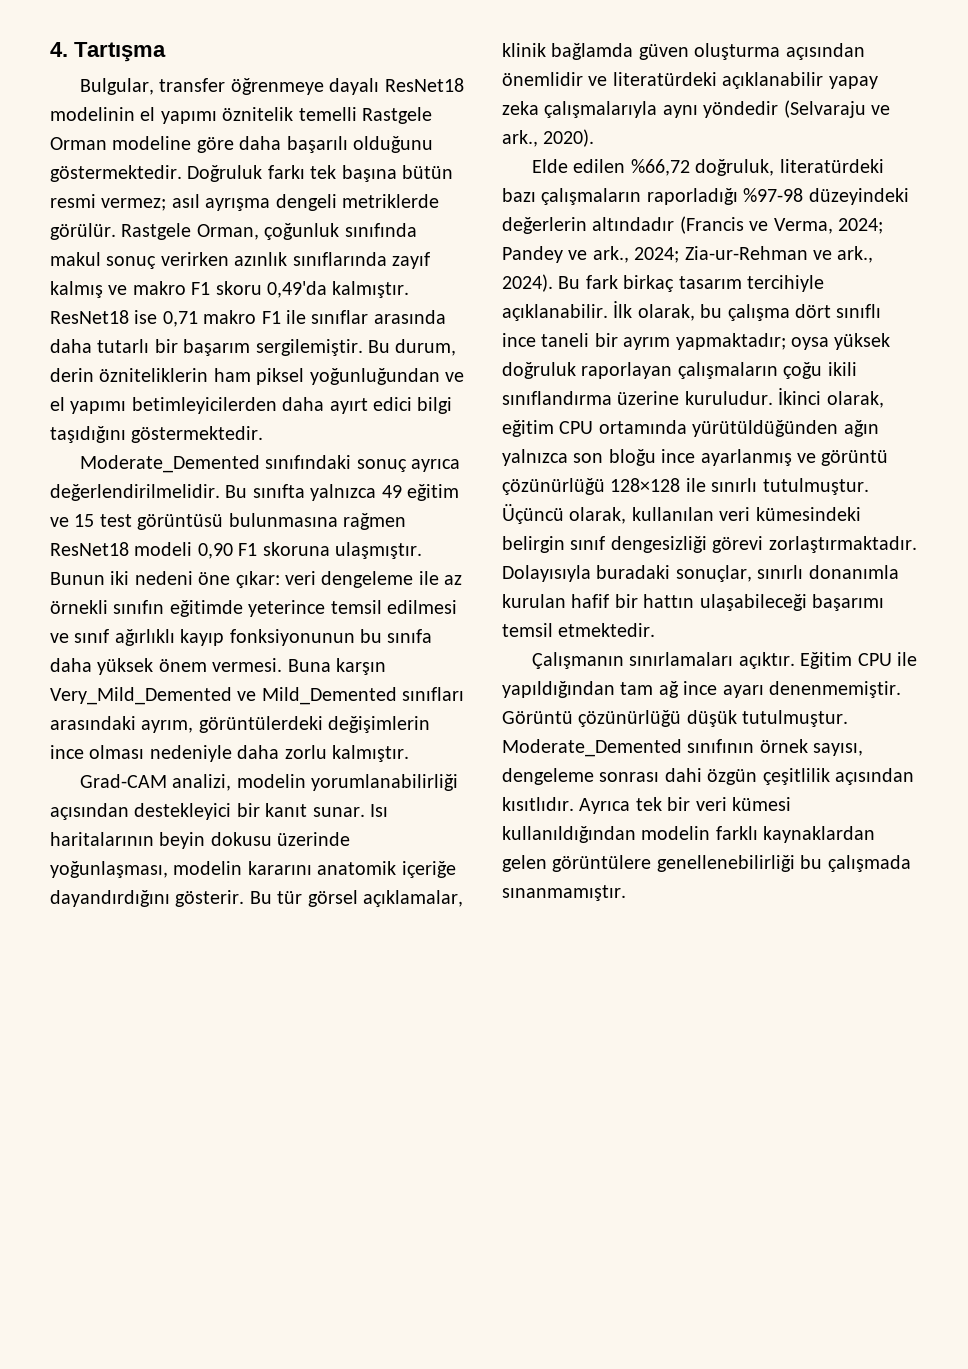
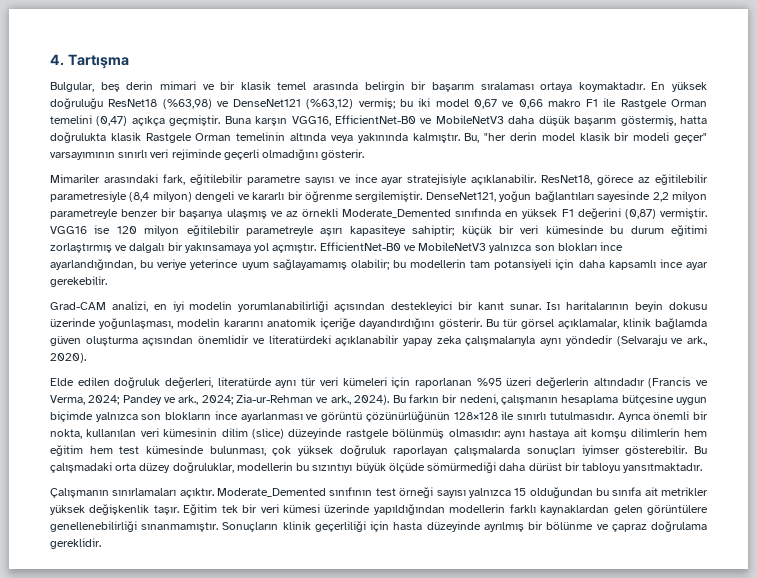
[159,78,464,95] [50,107,432,124] [50,136,433,153] [50,165,453,182] [50,194,439,211] [50,223,417,240] [50,252,430,269] [50,281,410,298] [50,310,446,327] [50,339,457,356] [50,368,464,385] [50,397,453,414] [50,426,264,443] [79,455,461,473] [50,484,459,501] [50,513,406,530] [50,542,422,559] [50,571,463,588] [50,600,457,617] [50,629,433,646] [50,658,386,675] [50,687,465,705] [50,716,431,733] [50,745,409,762] transfer öğrenmeye dayalı ResNet18 modelinin el yapımı öznitelik temelli Rastgele Orman modeline göre daha başarılı olduğunu göstermektedir. Doğruluk farkı tek başına bütün resmi vermez; asıl ayrışma dengeli metriklerde görülür. Rastgele Orman, çoğunluk sınıfında makul sonuç verirken azınlık sınıflarında zayıf kalmış ve makro F1 skoru 0,49'da kalmıştır. ResNet18 ise 0,71 makro F1 ile sınıflar arasında daha tutarlı bir başarım sergilemiştir. Bu durum, derin özniteliklerin ham piksel yoğunluğundan ve el yapımı betimleyicilerden daha ayırt edici bilgi taşıdığını göstermektedir. // Moderate_Demented sınıfındaki sonuç ayrıca değerlendirilmelidir. Bu sınıfta yalnızca 49 eğitim ve 15 test görüntüsü bulunmasına rağmen ResNet18 modeli 0,90 F1 skoruna ulaşmıştır. Bunun iki nedeni öne çıkar: veri dengeleme ile az örnekli sınıfın eğitimde yeterince temsil edilmesi ve sınıf ağırlıklı kayıp fonksiyonunun bu sınıfa daha yüksek önem vermesi. Buna karşın Very_Mild_Demented ve Mild_Demented sınıfları arasındaki ayrım, görüntülerdeki değişimlerin ince olması nedeniyle daha zorlu kalmıştır. -> [100,81,707,92] [50,98,707,109] [50,115,708,126] [50,132,707,143] [50,149,365,160] [50,174,709,185] [50,191,708,202] [50,208,707,219] [50,225,707,236] [50,242,624,253] [50,259,708,270] [50,276,107,287] beş derin mimari ve bir klasik temel arasında belirgin bir başarım sıralaması ortaya koymaktadır. En yüksek doğruluğu ResNet18 (%63,98) ve DenseNet121 (%63,12) vermiş; bu iki model 0,67 ve 0,66 makro F1 ile Rastgele Orman temelini (0,47) açıkça geçmiştir. Buna karşın VGG16, EfficientNet-B0 ve MobileNetV3 daha düşük başarım göstermiş, hatta doğrulukta klasik Rastgele Orman temelinin altında veya yakınında kalmıştır. Bu, "her derin model klasik bir modeli geçer" varsayımının sınırlı veri rejiminde geçerli olmadığını gösterir. // Mimariler arasındaki fark, eğitilebilir parametre sayısı ve ince ayar stratejisiyle açıklanabilir. ResNet18, görece az eğitilebilir parametresiyle (8,4 milyon) dengeli ve kararlı bir öğrenme sergilemiştir. DenseNet121, yoğun bağlantıları sayesinde 2,2 milyon parametreyle benzer bir başarıya ulaşmış ve az örnekli Moderate_Demented sınıfında en yüksek F1 değerini (0,87) vermiştir. VGG16 ise 120 milyon eğitilebilir parametreyle aşırı kapasiteye sahiptir; küçük bir veri kümesinde bu durum eğitimi zorlaştırmış ve dalgalı bir yakınsamaya yol açmıştır. EfficientNet-B0 ve MobileNetV3 yalnızca son blokları ince ayarlandığından, bu veriye yeterince uyum sağlayamamış olabilir; bu modellerin tam potansiyeli için daha kapsamlı ince ayar gerekebilir.
(232, 782) none -> [153,301,184,312] en iyi
[630,159,884,176] [502,188,909,205] %66,72 doğruluk, literatürdeki bazı çalışmaların raporladığı %97-98 düzeyindeki -> [114,377,532,388] doğruluk değerleri, literatürde aynı tür veri kümeleri için raporlanan %95 üzeri
[585,275,824,292] [502,301,882,321] [502,333,891,350] [502,362,857,379] [502,388,884,408] [502,420,879,437] [502,449,889,466] [502,478,869,495] [502,504,861,524] [502,536,917,553] [502,565,899,582] [502,594,884,611] [502,623,656,637] [531,652,917,669] [502,681,901,698] [502,710,849,727] [502,739,864,757] [502,768,914,785] [502,797,631,814] fark birkaç tasarım tercihiyle açıklanabilir. İlk olarak, bu çalışma dört sınıflı ince taneli bir ayrım yapmaktadır; oysa yüksek doğruluk raporlayan çalışmaların çoğu ikili sınıflandırma üzerine kuruludur. İkinci olarak, eğitim CPU ortamında yürütüldüğünden ağın yalnızca son bloğu ince ayarlanmış ve görüntü çözünürlüğü 128×128 ile sınırlı tutulmuştur. Üçüncü olarak, kullanılan veri kümesindeki belirgin sınıf dengesizliği görevi zorlaştırmaktadır. Dolayısıyla buradaki sonuçlar, sınırlı donanımla kurulan hafif bir hattın ulaşabileceği başarımı temsil etmektedir. // Çalışmanın sınırlamaları açıktır. Eğitim CPU ile yapıldığından tam ağ ince ayarı denenmemiştir. Görüntü çözünürlüğü düşük tutulmuştur. Moderate_Demented sınıfının örnek sayısı, dengeleme sonrası dahi özgün çeşitlilik açısından kısıtlıdır. Ayrıca -> [408,394,708,405] [50,411,709,422] [50,428,707,439] [50,445,708,456] [50,462,703,473] [50,487,708,498] [50,504,218,515] farkın bir nedeni, çalışmanın hesaplama bütçesine uygun biçimde yalnızca son blokların ince ayarlanması ve görüntü çözünürlüğünün 128×128 ile sınırlı tutulmasıdır. Ayrıca önemli bir nokta, kullanılan veri kümesinin dilim (slice) düzeyinde rastgele bölünmüş olmasıdır: aynı hastaya ait komşu dilimlerin hem eğitim hem test kümesinde bulunması, çok yüksek doğruluk raporlayan çalışmalarda sonuçları iyimser gösterebilir. Bu çalışmadaki orta düzey doğruluklar, modellerin bu sızıntıyı büyük ölçüde sömürmediği daha dürüst bir tabloyu yansıtmaktadır. // Çalışmanın sınırlamaları açıktır. Moderate_Demented sınıfının test örneği sayısı yalnızca 15 olduğundan bu sınıfa ait metrikler yüksek değişkenlik taşır. Eğitim
[502,826,711,843] kullanıldığından modelin -> [324,504,506,515] üzerinde yapıldığından modellerin
[800,855,911,872] [502,885,626,901] bu çalışmada sınanmamıştır. -> [141,521,708,532] [50,538,101,549] sınanmamıştır. Sonuçların klinik geçerliliği için hasta düzeyinde ayrılmış bir bölünme ve çapraz doğrulama gereklidir.

